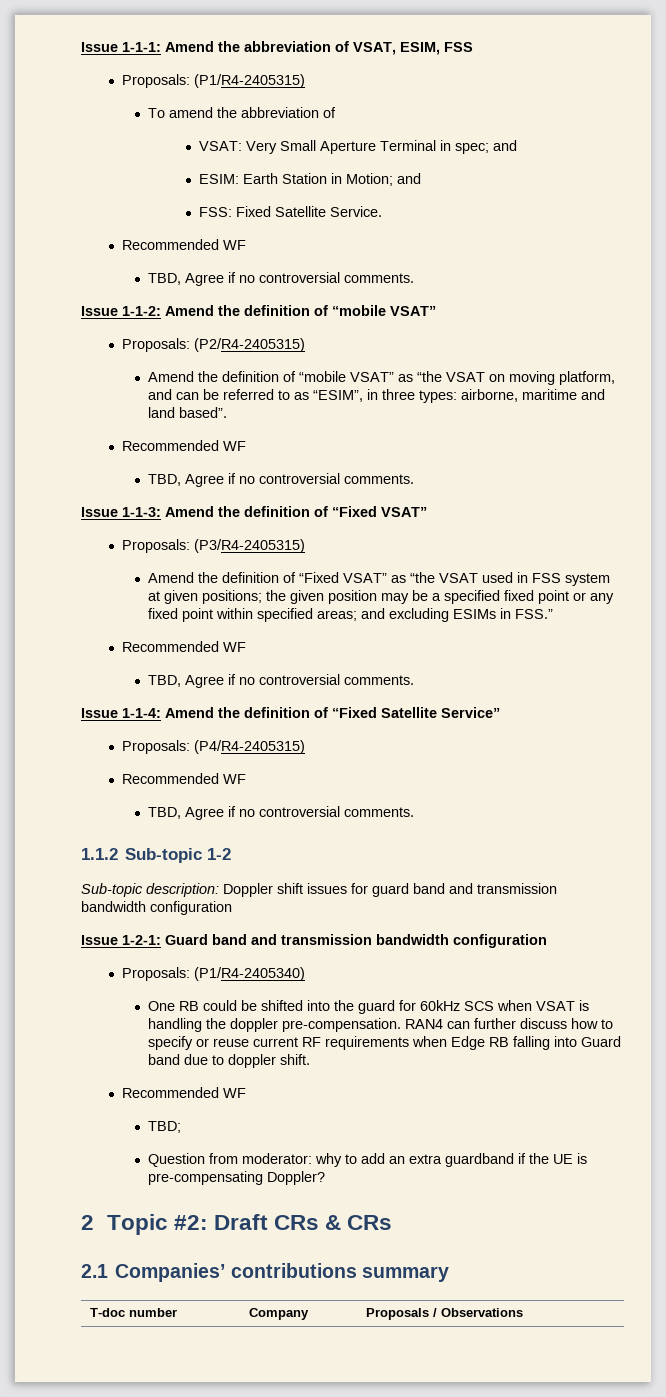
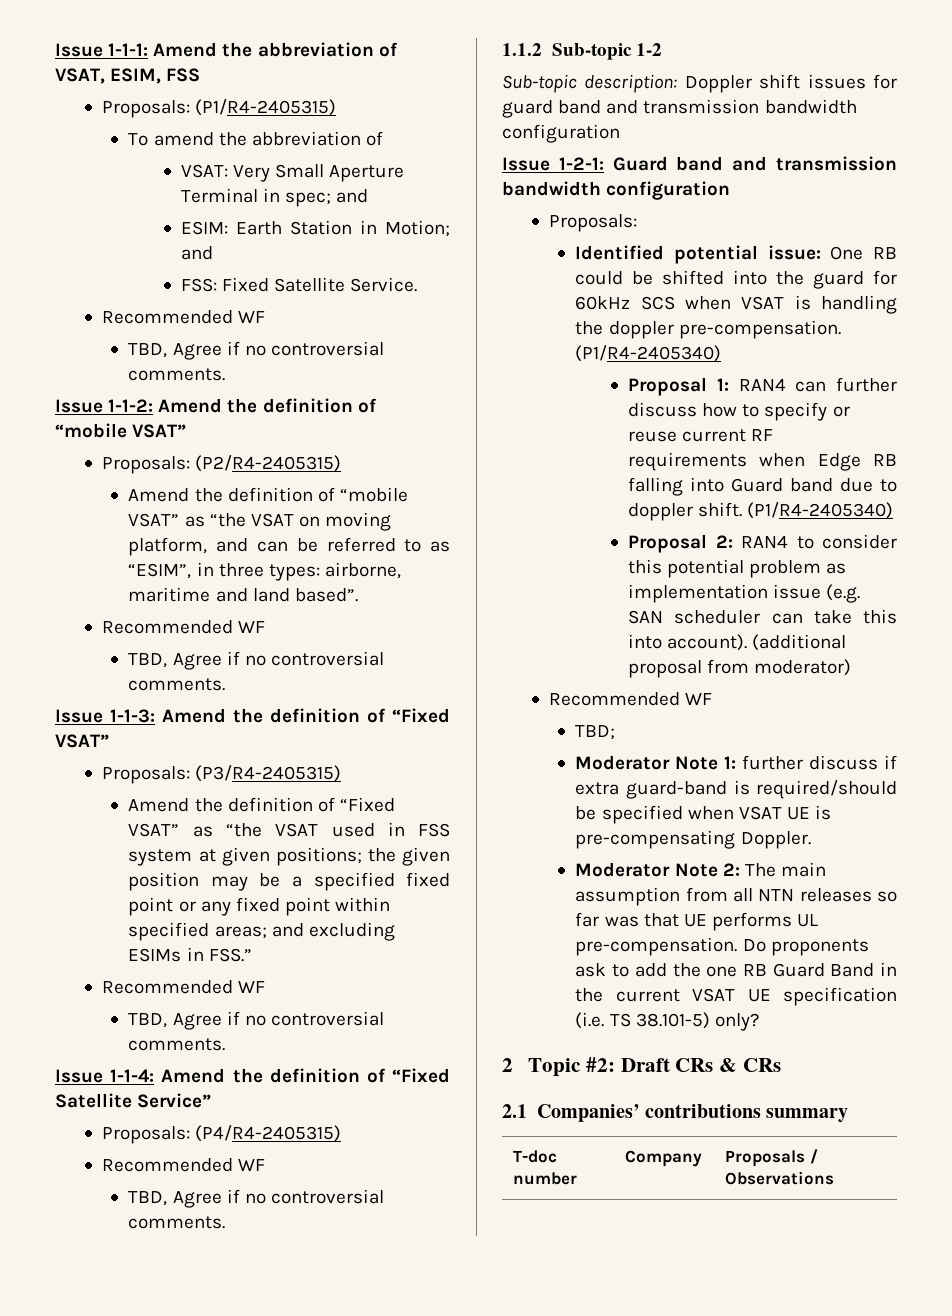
[194,967,306,981] (P1/R4-2405340) // -> [575,245,821,264] // Identified potential issue:
(401, 1025) none -> [575,345,722,362] [628,377,729,396] (P1/R4-2405340) // Proposal 1:
[122,1087,247,1098] [147,1121,181,1133] [147,1153,587,1167] [147,1171,325,1185] // Recommended WF // TBD; // Question from moderator: why to add an extra guardband if the UE is pre-compensating Doppler? -> [747,502,894,519] [628,534,897,553] [628,559,847,578] [628,584,861,603] [628,609,897,624] [628,634,847,651] [628,659,852,678] [549,692,713,706] [575,725,616,740] [575,755,897,770] [575,780,897,799] [575,805,832,824] [575,830,811,849] [575,862,827,877] [575,887,897,906] [575,912,819,931] [575,937,869,956] [575,962,897,977] [575,987,897,1006] [575,1012,759,1031] (P1/R4-2405340) // Proposal 2: RAN4 to consider this potential problem as implementation issue (e.g. SAN scheduler can take this into account). (additional proposal from moderator) // Recommended WF // TBD; // Moderator Note 1: further discuss if extra guard-band is required/should be specified when VSAT UE is pre-compensating Doppler. // Moderator Note 2: The main assumption from all NTN releases so far was that UE performs UL pre-compensation. Do proponents ask to add the one RB Guard Band in the current VSAT UE specification (i.e. TS 38.101-5) only?

